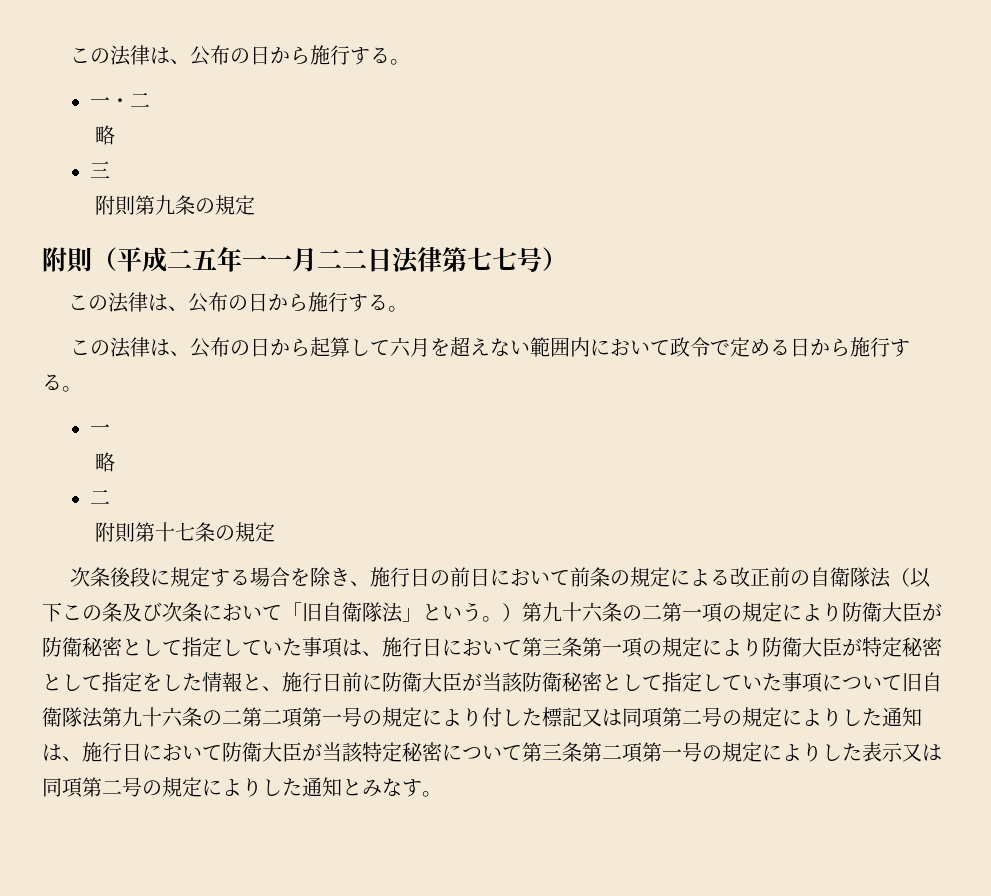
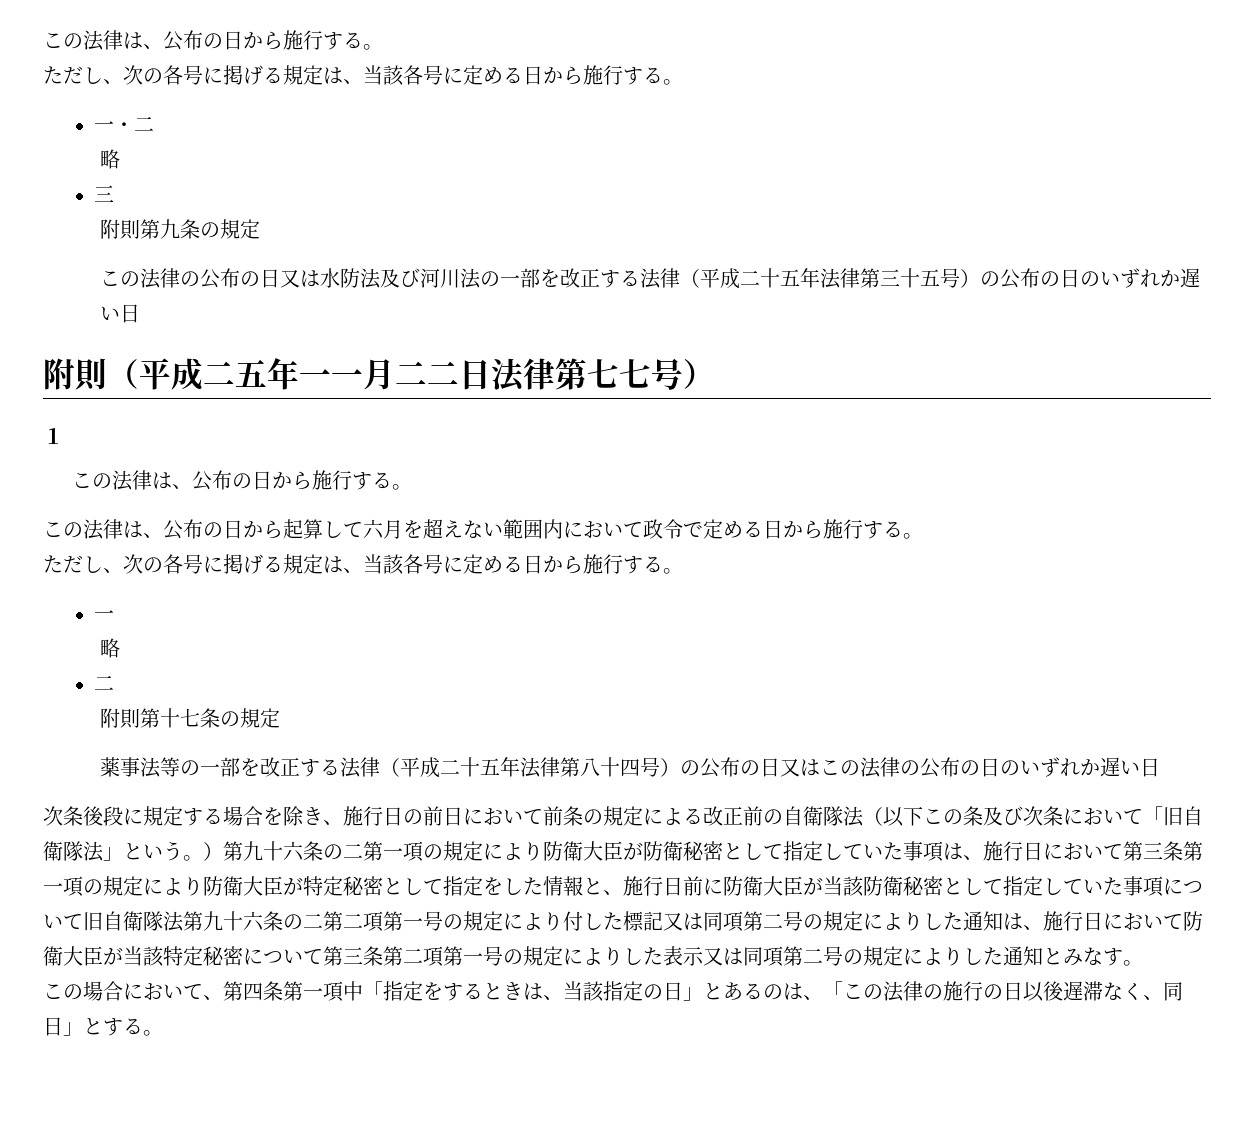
[70,45,411,66] この法律は、公布の日から施行する。 -> [43,30,383,51] [43,65,683,86] この法律は、公布の日から施行する。 // ただし、次の各号に掲げる規定は、当該各号に定める日から施行する。
(255, 205) none -> [100,268,1201,289] [100,304,141,323] // この法律の公布の日又は水防法及び河川法の一部を改正する法律（平成二十五年法律第三十五号）の公布の日のいずれか遅い日
(567, 259) none -> [43,428,64,444] // １
(82, 389) none -> [43,554,683,575] // ただし、次の各号に掲げる規定は、当該各号に定める日から施行する。
(275, 532) none -> [100,757,1161,778] // 薬事法等の一部を改正する法律（平成二十五年法律第八十四号）の公布の日又はこの法律の公布の日のいずれか遅い日
(442, 794) none -> [43,981,1183,1002] [43,1017,163,1036] // この場合において、第四条第一項中「指定をするときは、当該指定の日」とあるのは、「この法律の施行の日以後遅滞なく、同日」とする。

